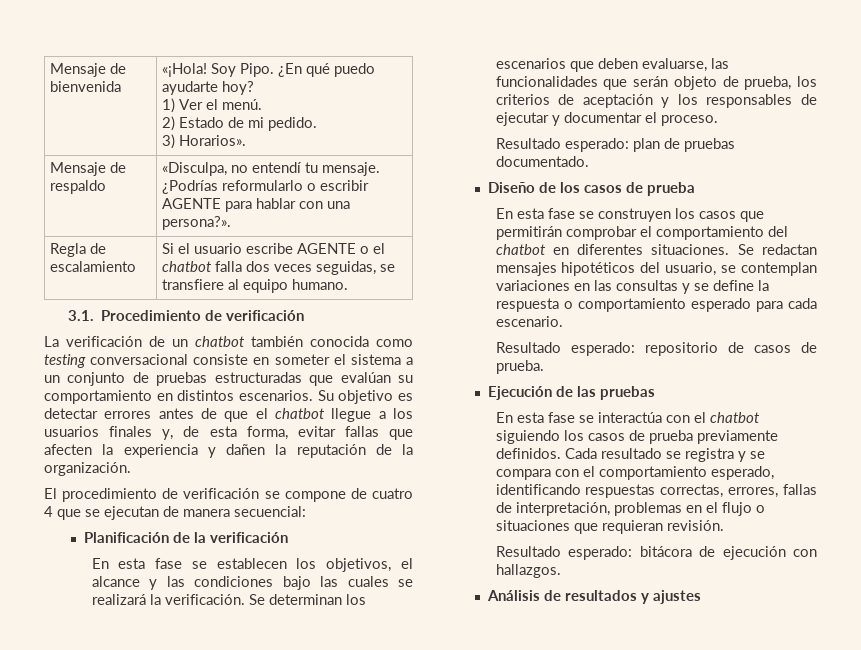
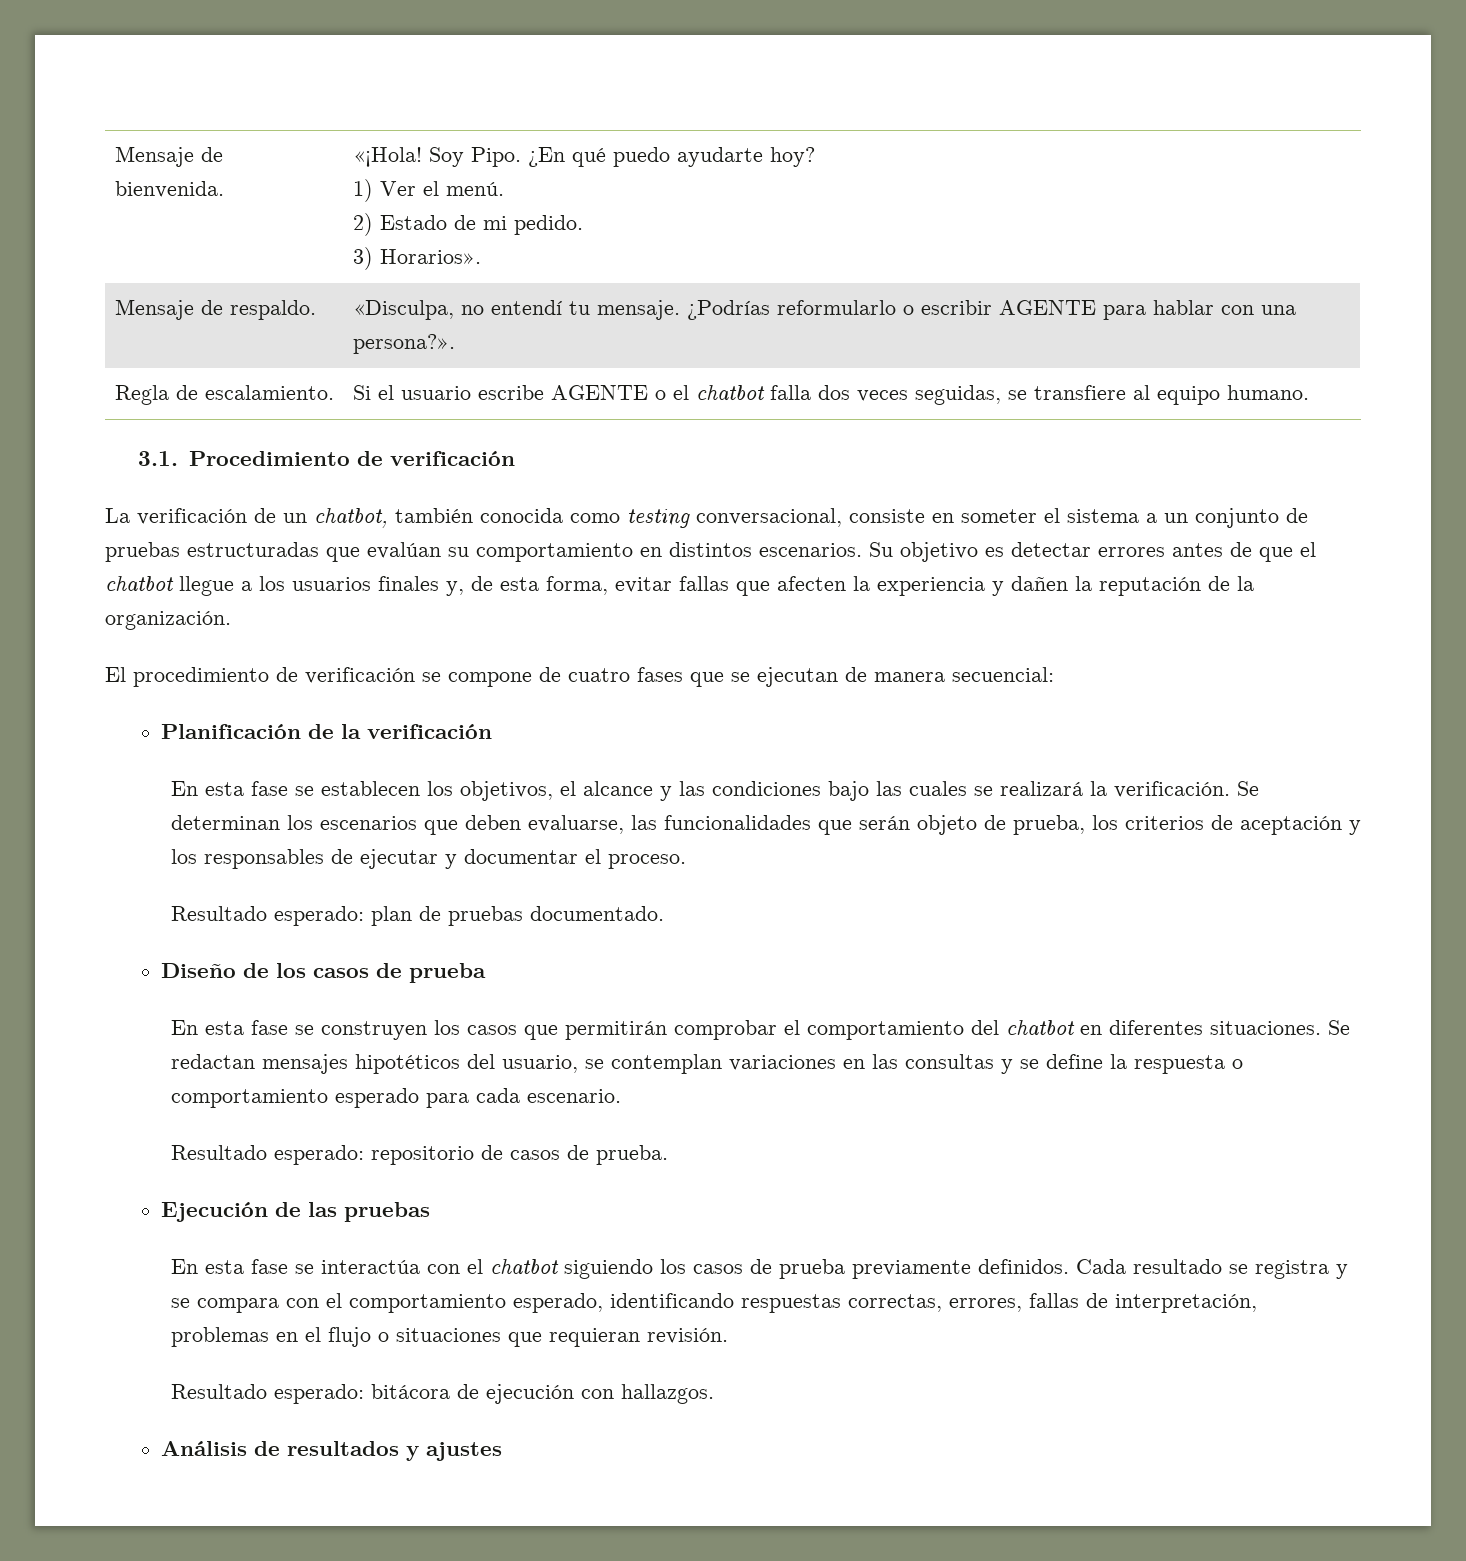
[50,63,127,77] [50,81,122,92] Mensaje de bienvenida -> [114,146,223,167] [114,181,224,198] Mensaje de bienvenida.
[50,180,107,194] respaldo -> [229,300,316,320] respaldo.
[50,261,137,272] escalamiento -> [204,385,334,400] escalamiento.
[195,336,245,347] chatbot -> [314,508,388,528] chatbot,
[90,354,189,365] conversacional -> [696,508,842,527] conversacional,
[44,506,53,517] 4 -> [637,667,683,682] fases

